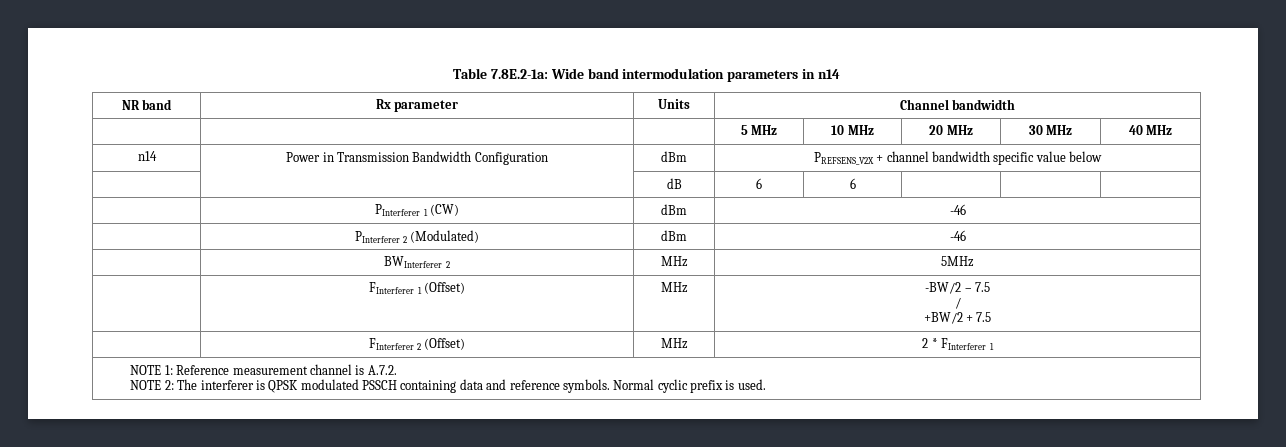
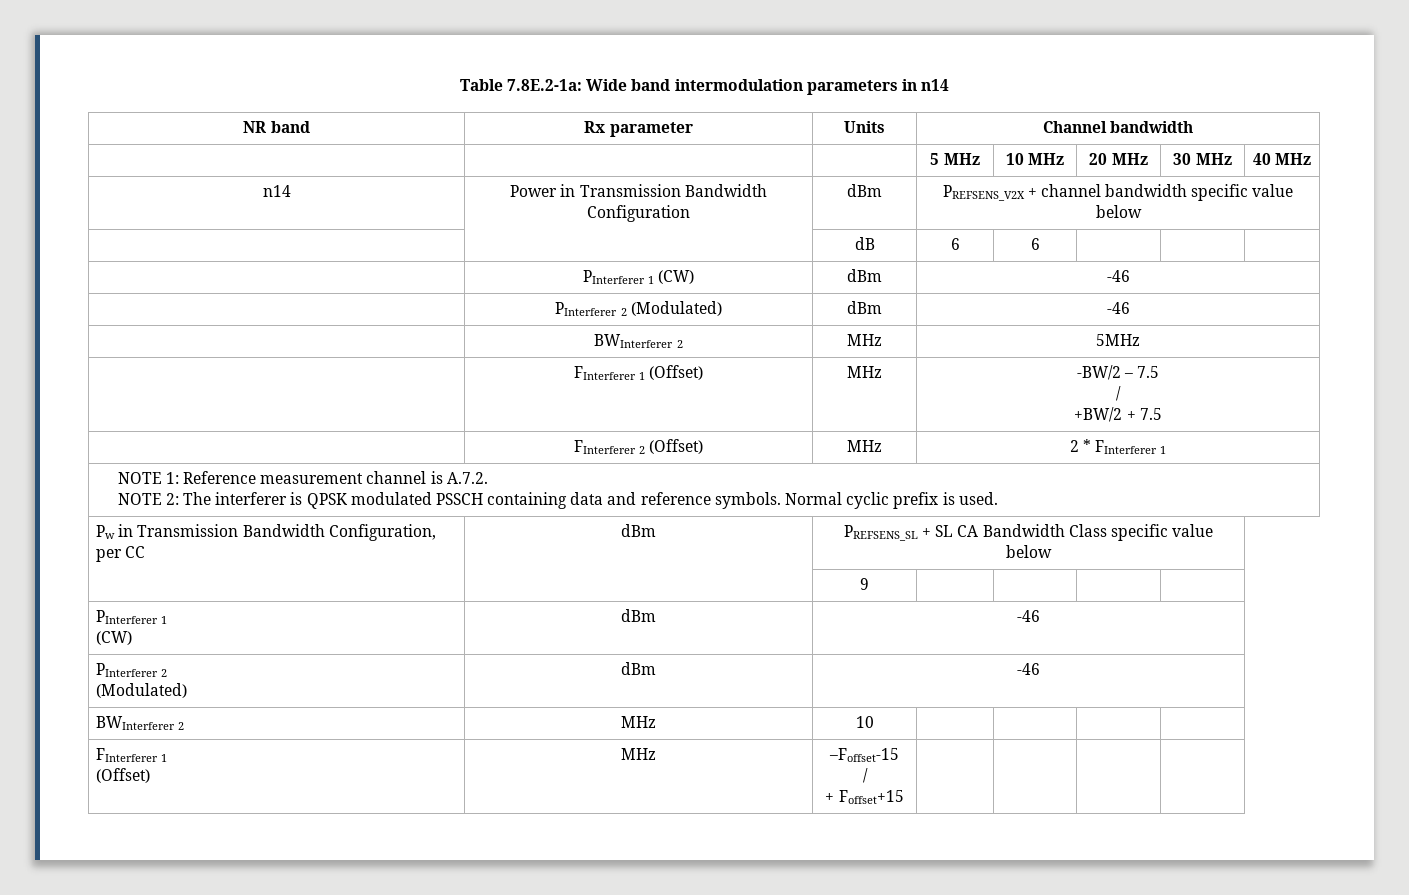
(766, 384) none -> [96,524,436,541] [96,546,146,562] [621,524,656,537] [843,524,1214,541] [1006,545,1052,558] [860,578,869,590] [96,610,168,624] [96,631,133,645] [621,609,656,622] [1017,610,1040,622] [96,663,168,677] [96,683,188,698] [621,662,656,675] [1017,663,1040,675] [96,716,185,730] [621,716,656,728] [855,716,874,728] [96,748,168,762] [96,768,151,783] [621,748,656,760] [829,748,899,762] [862,768,868,783] [825,790,904,804] // Pw in Transmission Bandwidth Configuration, per CC | dBm | PREFSENS_SL + SL CA Bandwidth Class specific value below // | | 9 | | | | // PInterferer 1 // (CW) | dBm | -46 // PInterferer 2 // (Modulated) | dBm | -46 // BWInterferer 2 | MHz | 10 | | | | // FInterferer 1 // (Offset) | MHz | –Foffset-15 // / // + Foffset+15 | | | |

